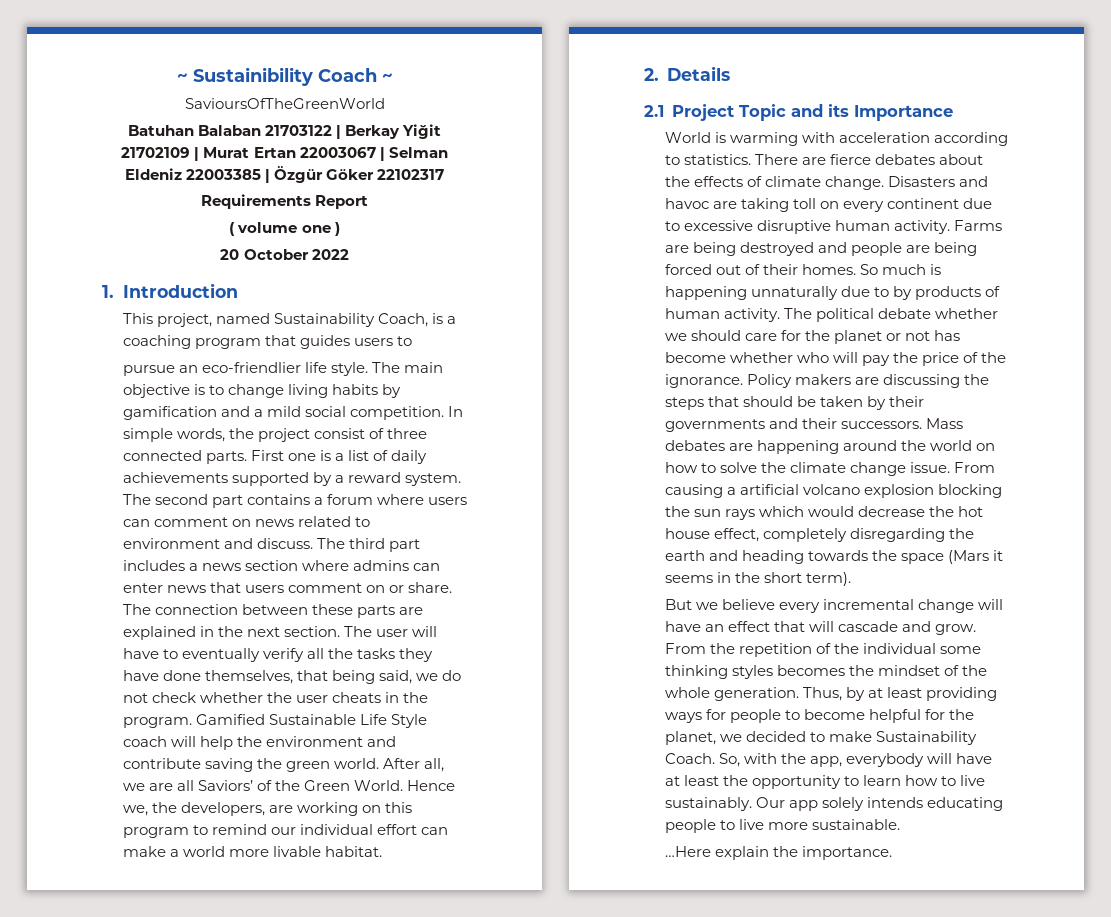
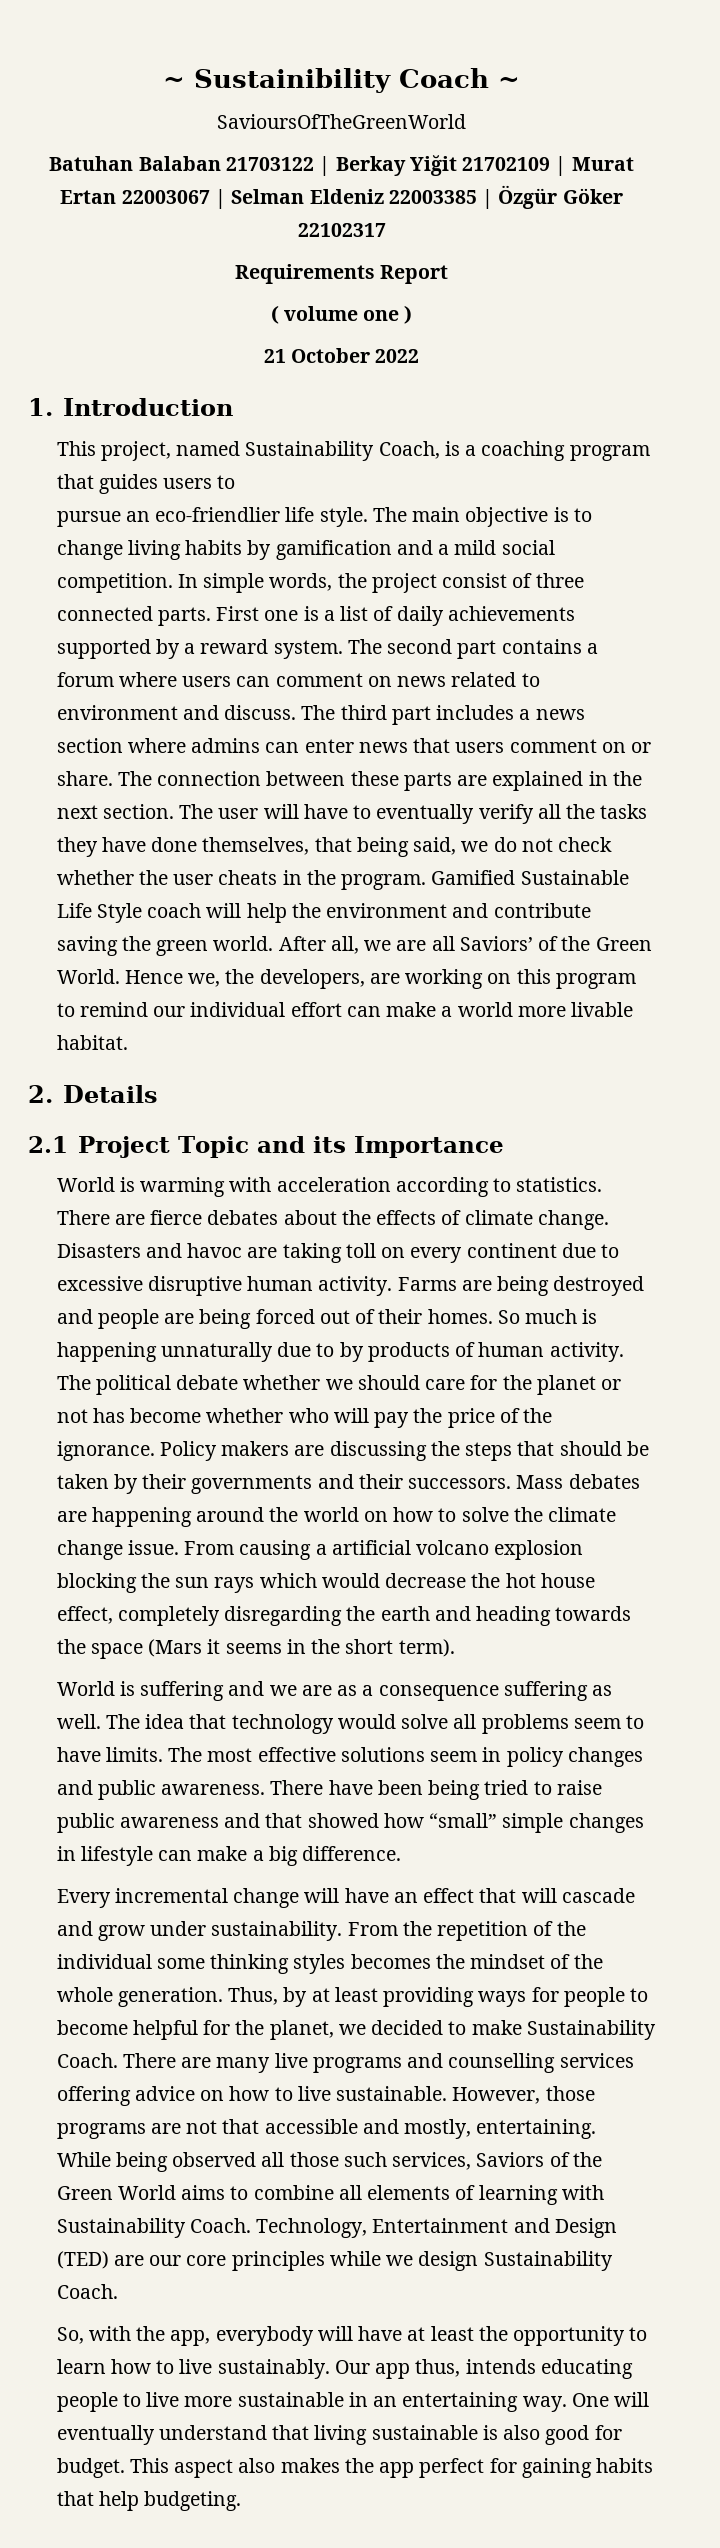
[220,249,240,260] 20 -> [263,349,286,363] 21
[664,599,820,613] But we believe every -> [56,1681,613,1701] [56,1714,645,1734] [56,1747,643,1767] [56,1780,602,1800] [56,1813,644,1833] [56,1846,402,1866] [56,1889,111,1908] World is suffering and we are as a consequence suffering as well. The idea that technology would solve all problems seem to have limits. The most effective solutions seem in policy changes and public awareness. There have been being tried to raise public awareness and that showed how “small” simple changes in lifestyle can make a big difference. // Every
[934,624,976,635] grow. -> [97,1921,343,1941] grow under sustainability.
(715, 758) none -> [122,2053,634,2073] [56,2086,595,2106] [56,2119,597,2139] [56,2152,602,2172] [56,2185,604,2205] [56,2218,617,2238] [56,2251,613,2271] [56,2284,118,2299] There are many live programs and counselling services offering advice on how to live sustainable. However, those programs are not that accessible and mostly, entertaining. While being observed all those such services, Saviors of the Green World aims to combine all elements of learning with Sustainability Coach. Technology, Entertainment and Design (TED) are our core principles while we design Sustainability Coach. //
[821,797,864,811] solely -> [415,2359,461,2377] thus,
[811,819,900,830] [664,846,892,860] sustainable. // …Here explain the importance. -> [237,2392,650,2412] [56,2425,622,2445] [56,2458,654,2478] [56,2491,242,2511] sustainable in an entertaining way. One will eventually understand that living sustainable is also good for budget. This aspect also makes the app perfect for gaining habits that help budgeting.

